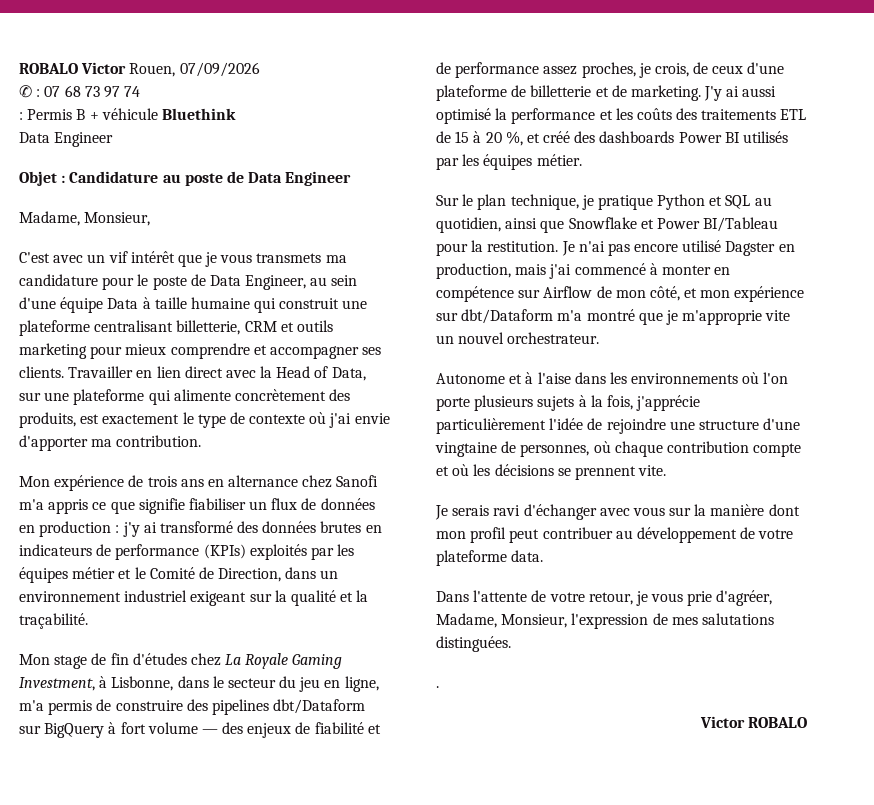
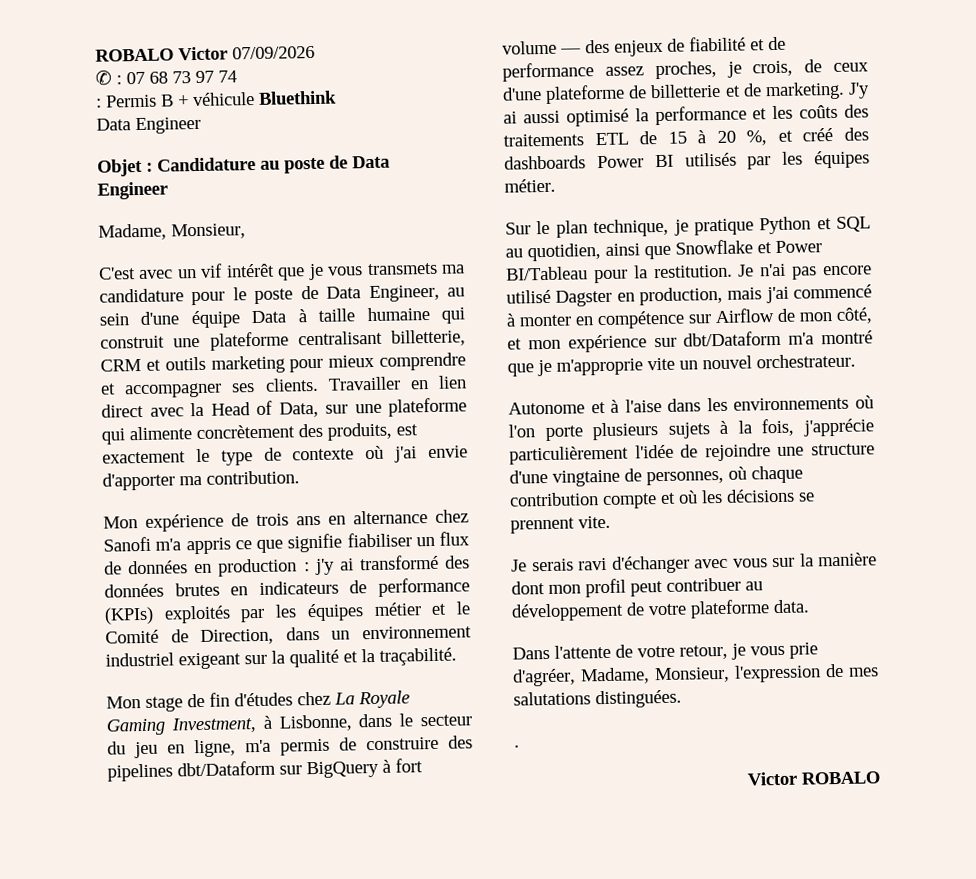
[129,63,176,77] Rouen, -> (228, 53) none

